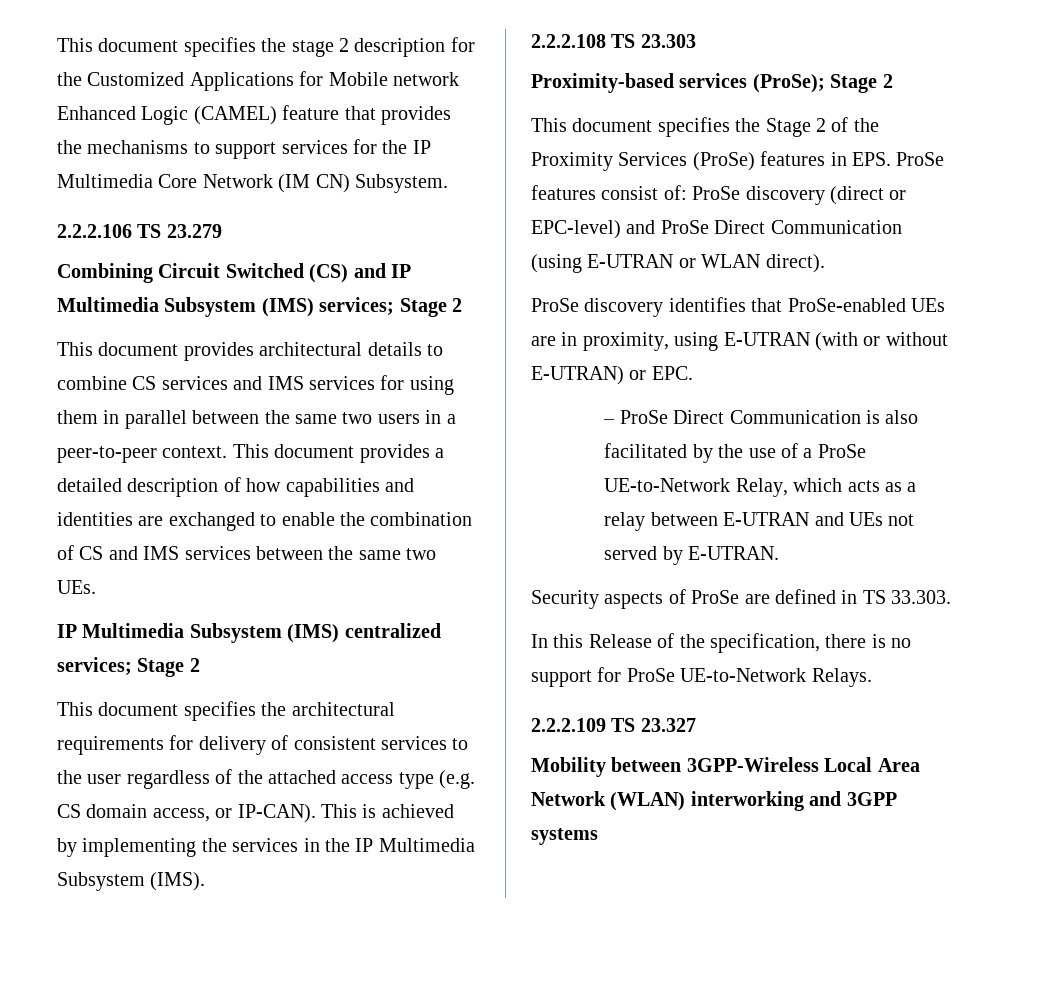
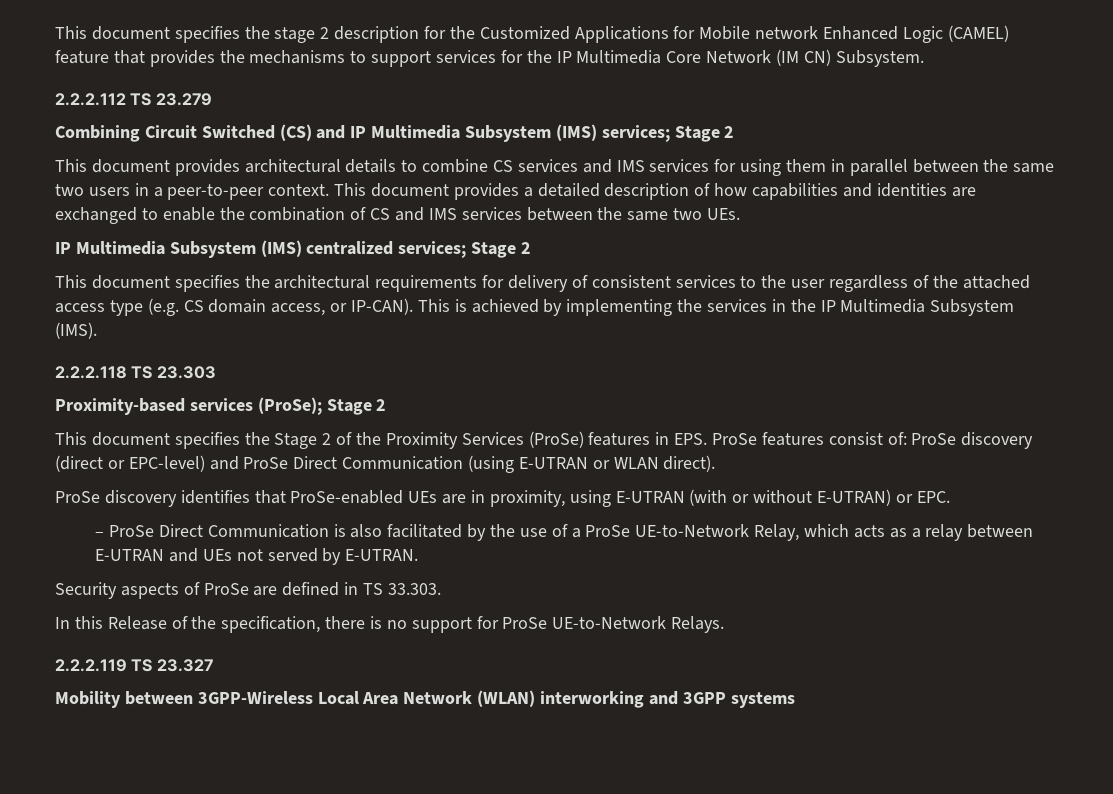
[57,224,132,238] 2.2.2.106 -> [55,93,126,106] 2.2.2.112
[531,34,606,48] 2.2.2.108 -> [55,366,127,379] 2.2.2.118
[531,718,606,732] 2.2.2.109 -> [55,659,127,672] 2.2.2.119

